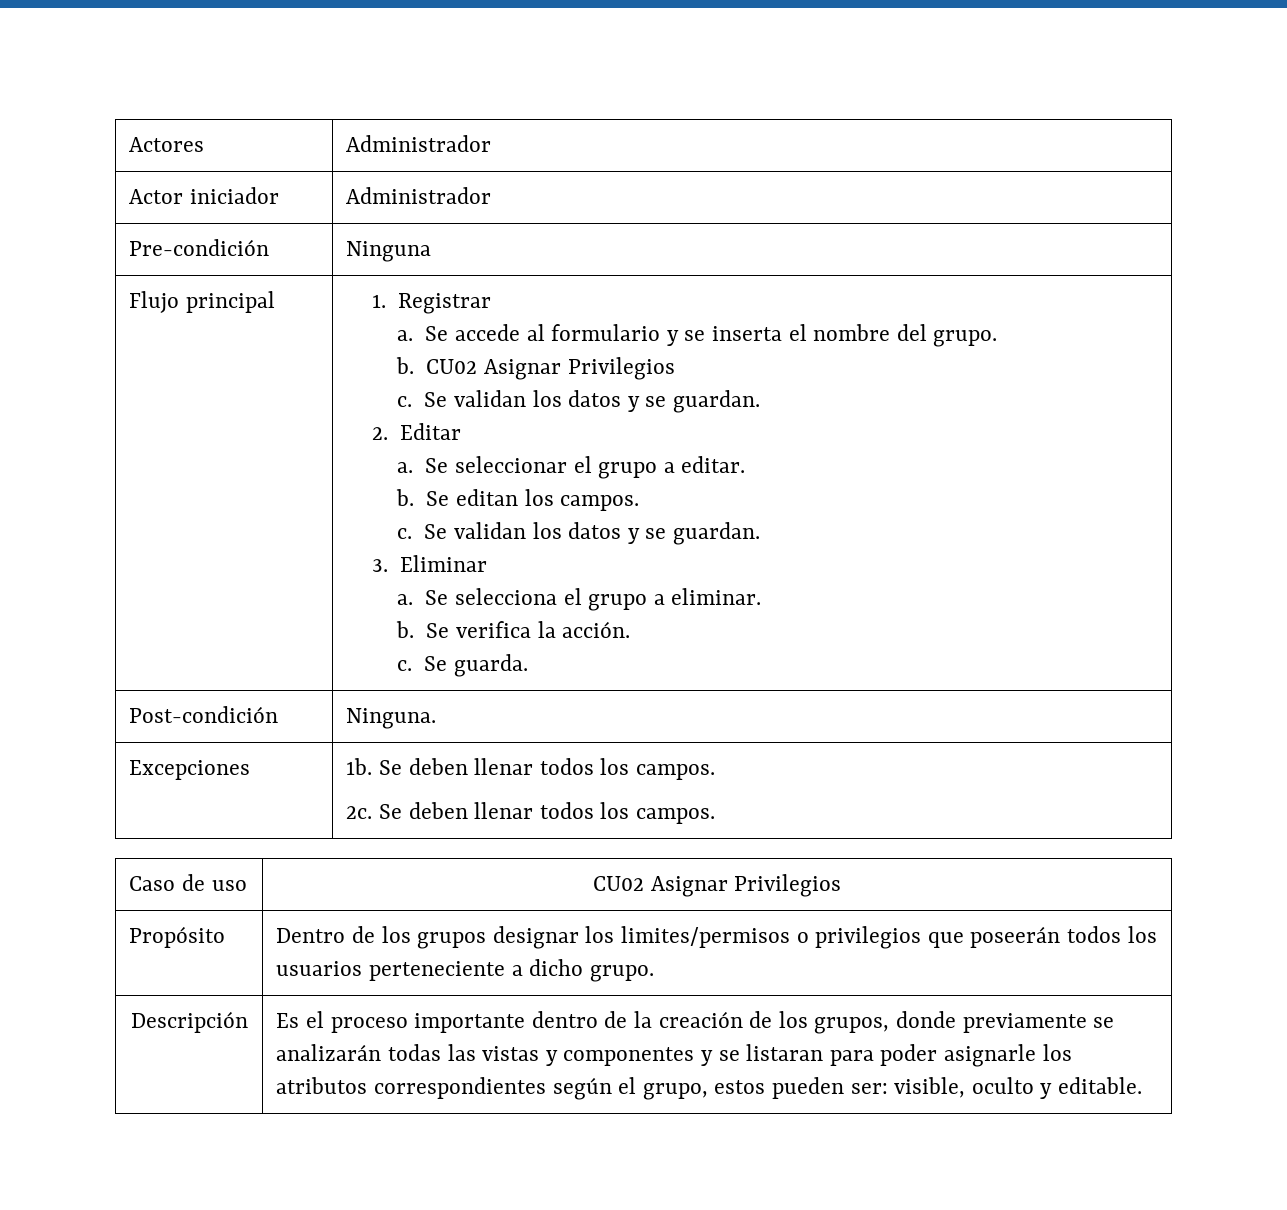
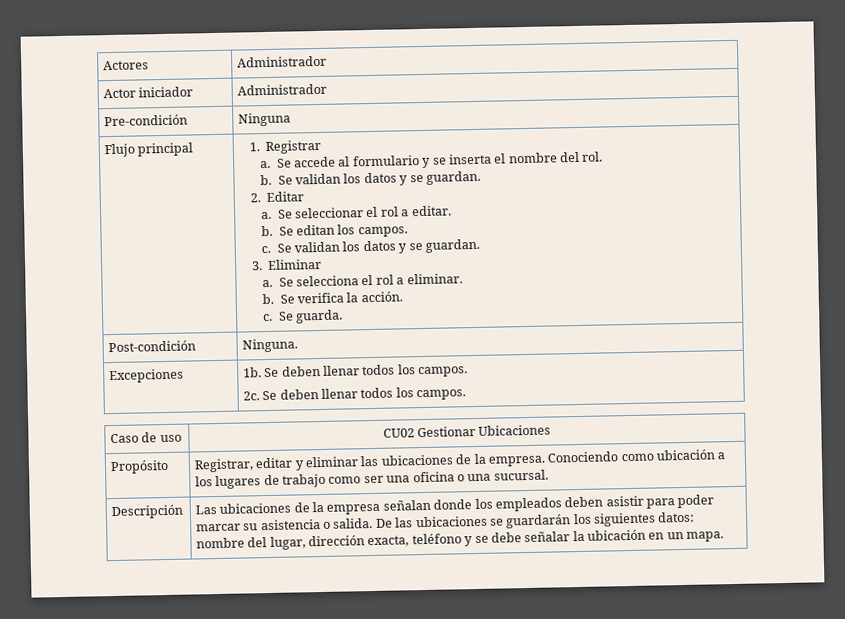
[933,330,998,347] [396,357,675,380] [397,396,413,407] grupo. // b. CU02 Asignar Privilegios // c. -> [581,151,604,162] [260,174,273,186] rol. // b.
[598,462,658,479] grupo -> [380,206,399,217] rol
[588,594,648,611] grupo -> [375,274,394,285] rol
[650,874,842,897] Asignar Privilegios -> [417,424,552,438] Gestionar Ubicaciones
[276,926,1157,949] [276,959,654,982] [130,1011,248,1033] [276,1011,1115,1034] [276,1044,1072,1067] [276,1077,1143,1100] Dentro de los grupos designar los limites/permisos o privilegios que poseerán todos los usuarios perteneciente a dicho grupo. // Descripción | Es el proceso importante dentro de la creación de los grupos, donde previamente se analizarán todas las vistas y componentes y se listaran para poder asignarle los atributos correspondientes según el grupo, estos pueden ser: visible, oculto y editable. -> [193,449,726,473] [194,469,549,490] [110,504,183,520] [194,494,715,515] [195,511,696,532] [195,529,725,551] Registrar, editar y eliminar las ubicaciones de la empresa. Conociendo como ubicación a los lugares de trabajo como ser una oficina o una sucursal. // Descripción | Las ubicaciones de la empresa señalan donde los empleados deben asistir para poder marcar su asistencia o salida. De las ubicaciones se guardarán los siguientes datos: nombre del lugar, dirección exacta, teléfono y se debe señalar la ubicación en un mapa.

